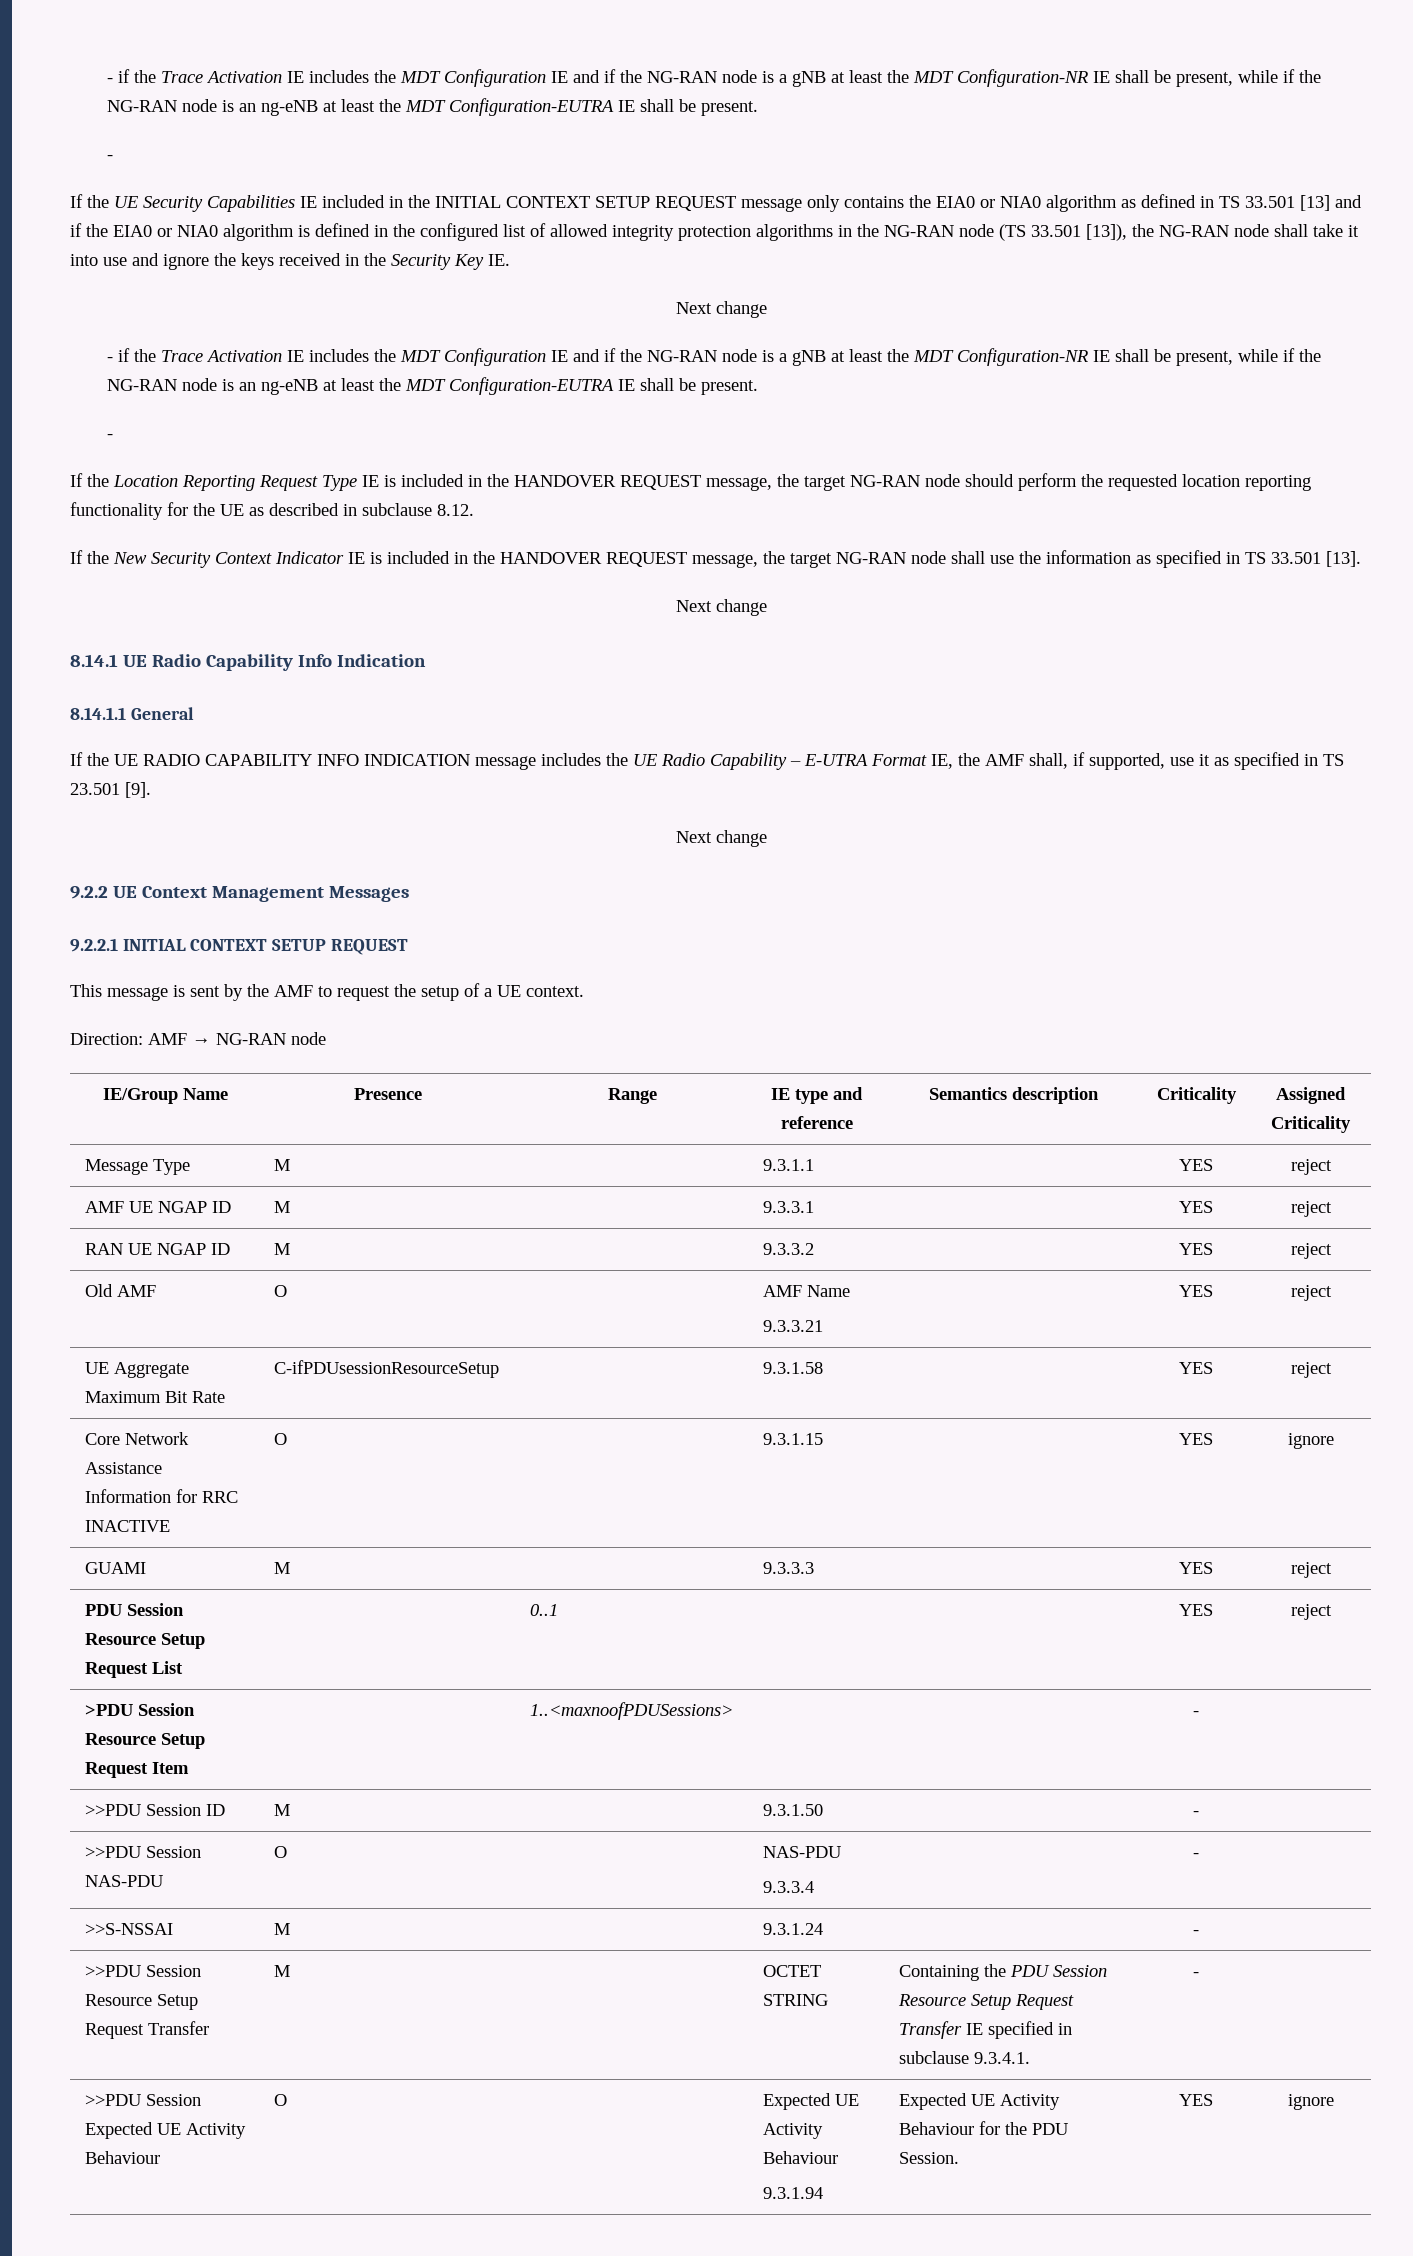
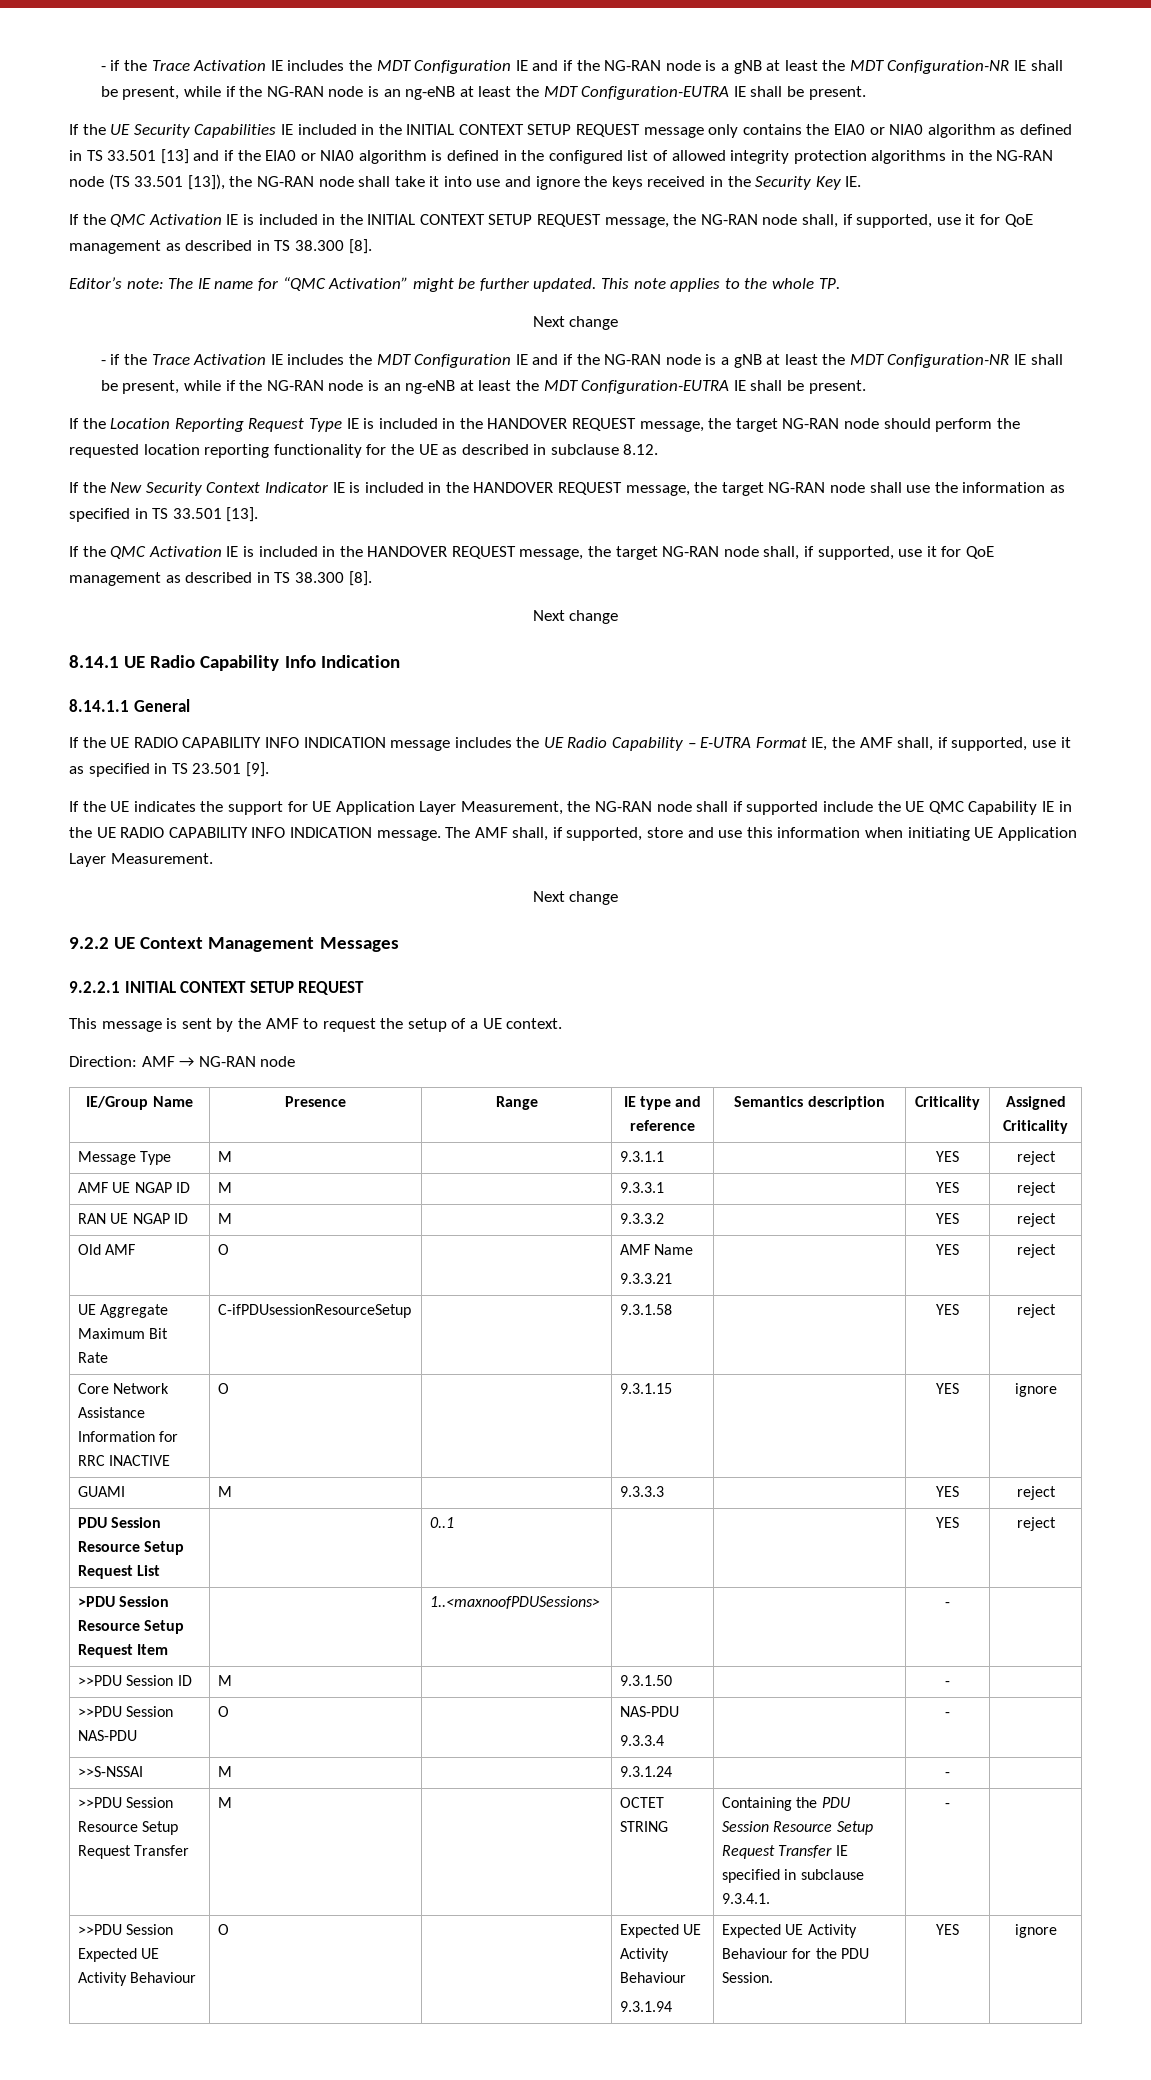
[106,155,113,160] // - -> (866, 93) none
(510, 260) none -> [69,214,1033,228] [69,239,372,254] [69,277,840,292] // If the QMC Activation IE is included in the INITIAL CONTEXT SETUP REQUEST message, the NG-RAN node shall, if supported, use it for QoE management as described in TS 38.300 [8]. // Editor’s note: The IE name for “QMC Activation” might be further updated. This note applies to the whole TP.
[106,434,113,439] // - -> (866, 387) none
(1361, 559) none -> [69,546,994,560] [69,571,372,586] // If the QMC Activation IE is included in the HANDOVER REQUEST message, the target NG-RAN node shall, if supported, use it for QoE management as described in TS 38.300 [8].
(151, 790) none -> [69,801,1072,815] [69,827,1077,841] [69,853,213,867] // If the UE indicates the support for UE Application Layer Measurement, the NG-RAN node shall if supported include the UE QMC Capability IE in the UE RADIO CAPABILITY INFO INDICATION message. The AMF shall, if supported, store and use this information when initiating UE Application Layer Measurement.

